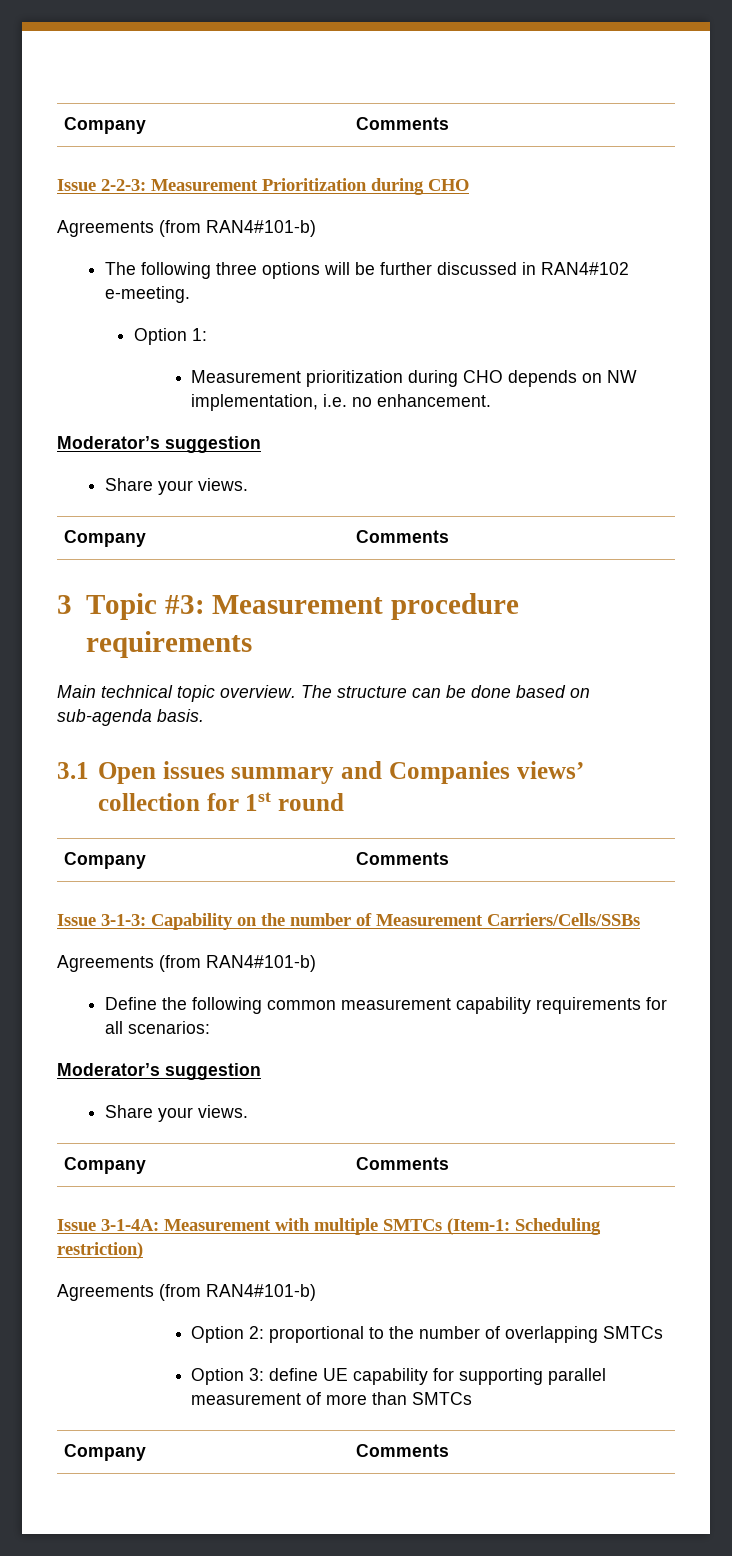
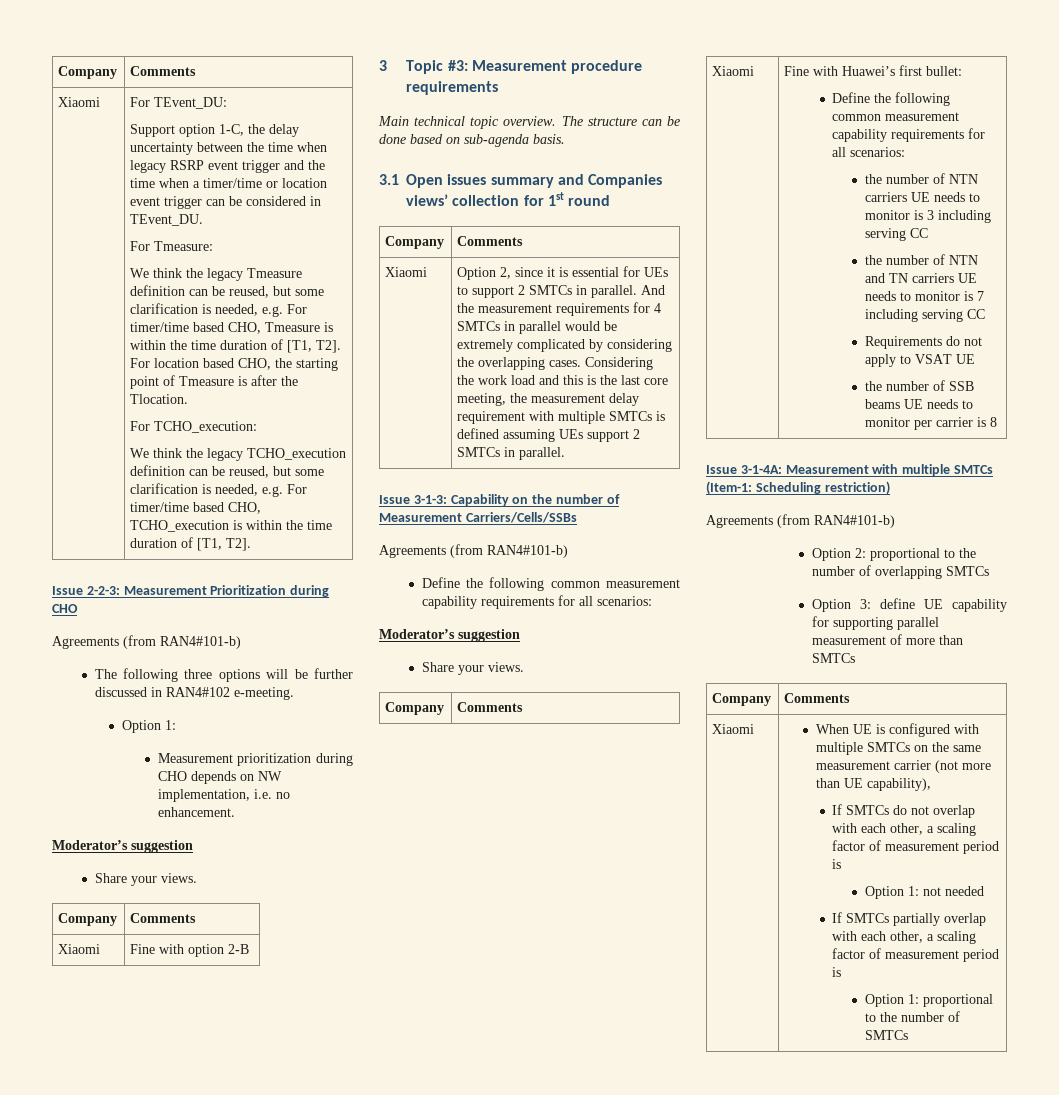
[64,117,147,134] [356,117,450,130] Company | Comments -> [58,66,118,79] [130,66,197,76] [58,97,101,107] [130,97,228,109] [130,124,300,137] [130,142,328,155] [130,160,326,173] [130,178,328,188] [130,196,322,209] [130,214,204,226] [130,241,214,251] [130,268,303,281] [130,285,325,298] [130,303,308,317] [130,322,334,334] [130,339,342,353] [130,358,339,371] [130,375,299,389] [130,394,189,404] [130,421,258,433] [130,448,347,461] [130,465,325,478] [130,483,308,497] [130,502,262,514] [130,520,333,532] [130,537,252,551] Company | Comments // Xiaomi | For TEvent_DU: // Support option 1-C, the delay uncertainty between the time when legacy RSRP event trigger and the time when a timer/time or location event trigger can be considered in TEvent_DU. // For Tmeasure: // We think the legacy Tmeasure definition can be reused, but some clarification is needed, e.g. For timer/time based CHO, Tmeasure is within the time duration of [T1, T2]. For location based CHO, the starting point of Tmeasure is after the Tlocation. // For TCHO_execution: // We think the legacy TCHO_execution definition can be reused, but some clarification is needed, e.g. For timer/time based CHO, TCHO_execution is within the time duration of [T1, T2].
(450, 536) none -> [58,944,101,954] [130,944,250,957] // Xiaomi | Fine with option 2-B
(450, 858) none -> [385,267,428,277] [457,266,669,280] [457,285,666,298] [457,302,662,316] [457,321,618,334] [457,339,673,352] [457,357,654,370] [457,375,669,385] [457,393,640,406] [457,411,666,424] [457,428,641,442] [457,447,566,460] // Xiaomi | Option 2, since it is essential for UEs to support 2 SMTCs in parallel. And the measurement requirements for 4 SMTCs in parallel would be extremely complicated by considering the overlapping cases. Considering the work load and this is the last core meeting, the measurement delay requirement with multiple SMTCs is defined assuming UEs support 2 SMTCs in parallel.
(450, 1163) none -> [712,66,755,76] [784,65,963,76] [832,92,951,106] [832,112,960,121] [832,128,986,142] [832,147,906,157] [864,173,978,184] [864,192,980,202] [864,210,991,223] [864,228,928,241] [864,254,978,265] [864,273,977,283] [864,291,984,301] [864,309,985,322] [864,336,982,349] [864,354,975,367] [864,380,974,391] [864,399,973,409] [864,417,997,430] // Xiaomi | Fine with Huawei’s first bullet: // Define the following common measurement capability requirements for all scenarios: // the number of NTN carriers UE needs to monitor is 3 including serving CC // the number of NTN and TN carriers UE needs to monitor is 7 including serving CC // Requirements do not apply to VSAT UE // the number of SSB beams UE needs to monitor per carrier is 8
(450, 1450) none -> [712,724,755,734] [815,723,979,737] [815,742,981,755] [815,760,991,773] [815,778,931,791] [832,804,976,818] [832,823,977,836] [832,840,1000,854] [832,859,842,869] [864,886,984,899] [832,912,987,926] [832,931,977,944] [832,948,1000,962] [832,967,842,977] [864,994,993,1007] [864,1011,960,1022] [864,1030,908,1040] // Xiaomi | When UE is configured with multiple SMTCs on the same measurement carrier (not more than UE capability), // If SMTCs do not overlap with each other, a scaling factor of measurement period is // Option 1: not needed // If SMTCs partially overlap with each other, a scaling factor of measurement period is // Option 1: proportional to the number of SMTCs

